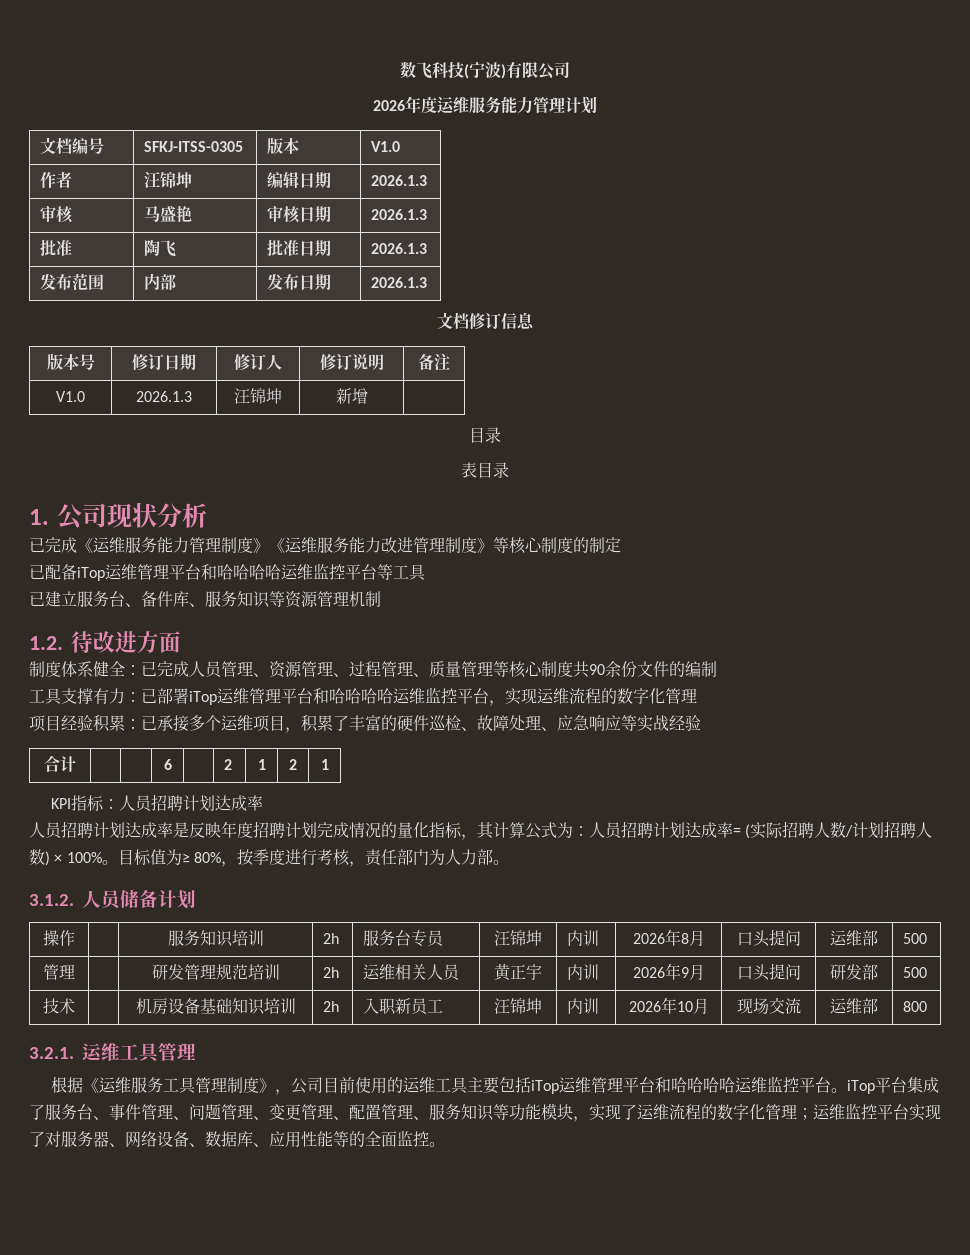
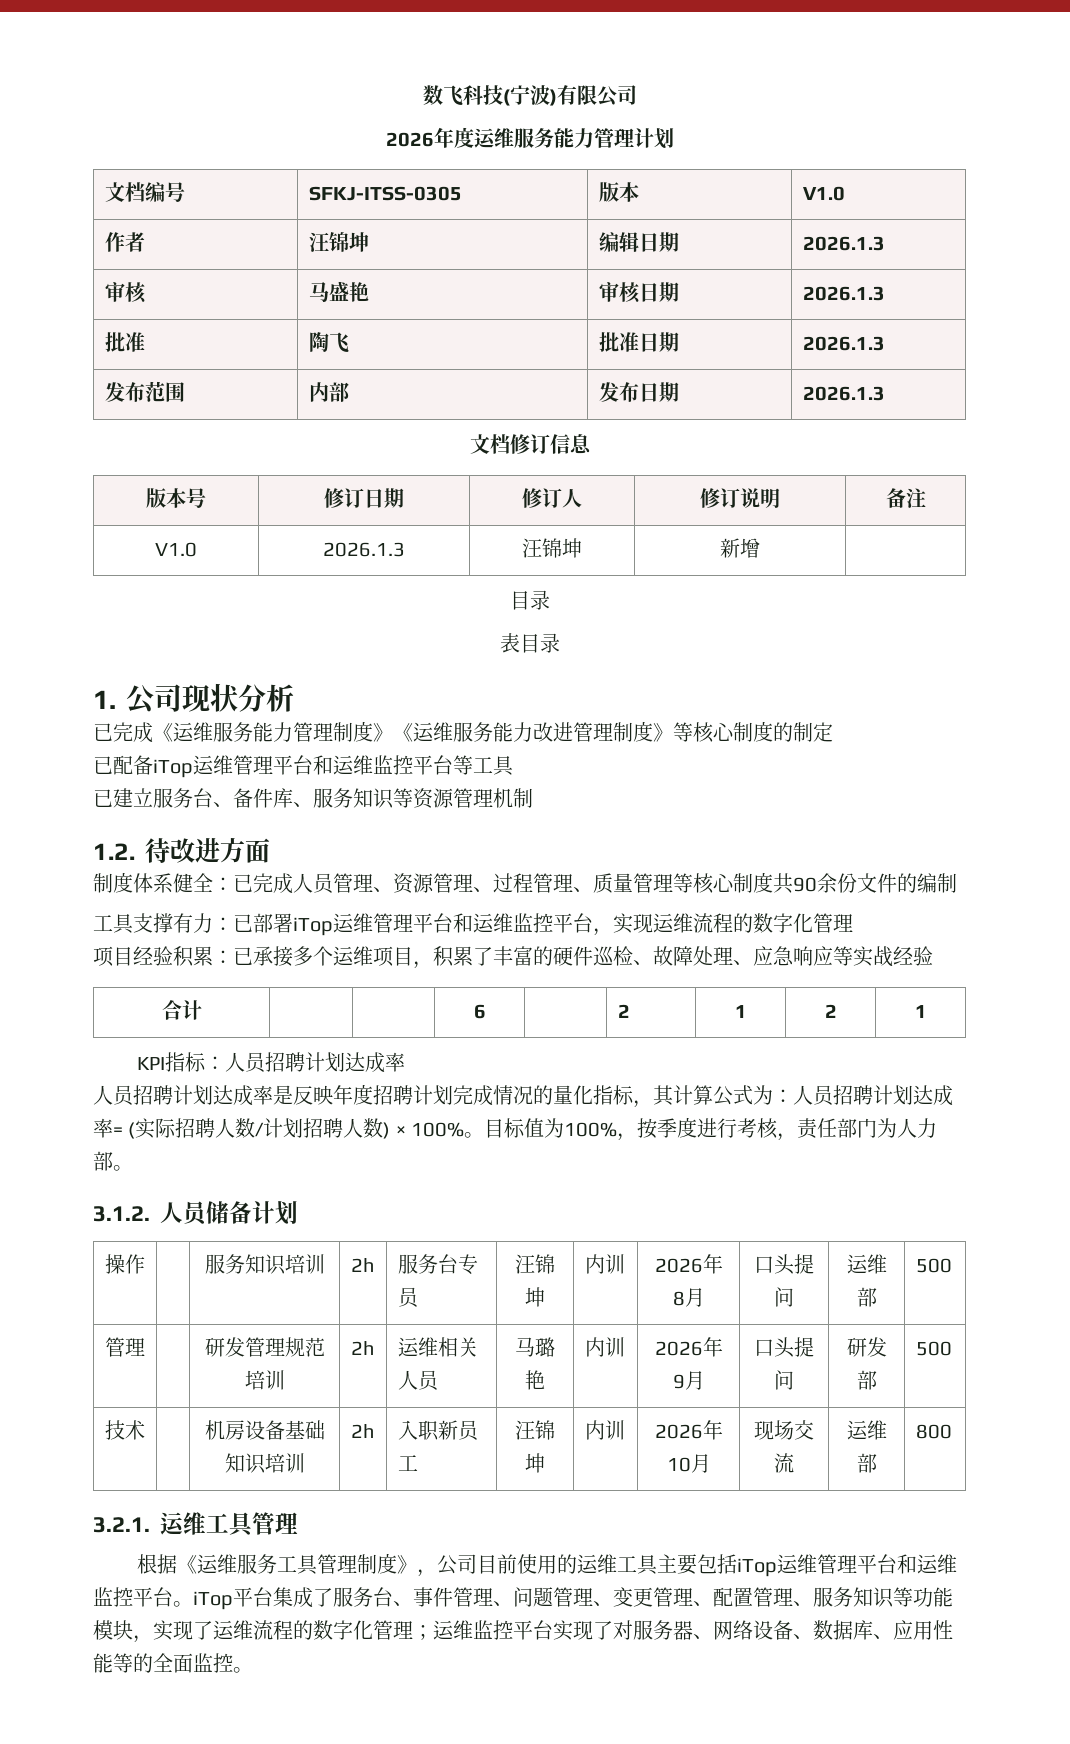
[217,564,281,580] 哈哈哈哈 -> (333, 765) none
[329,688,393,704] 哈哈哈哈 -> (473, 923) none
[181,852,221,863] ≥ 80% -> [564,1122,618,1137] 100%
[494,963,542,981] 黄正宇 -> [515,1337,555,1357] [525,1370,545,1390] 马璐艳
[671,1077,736,1093] 哈哈哈哈 -> (918, 1564) none

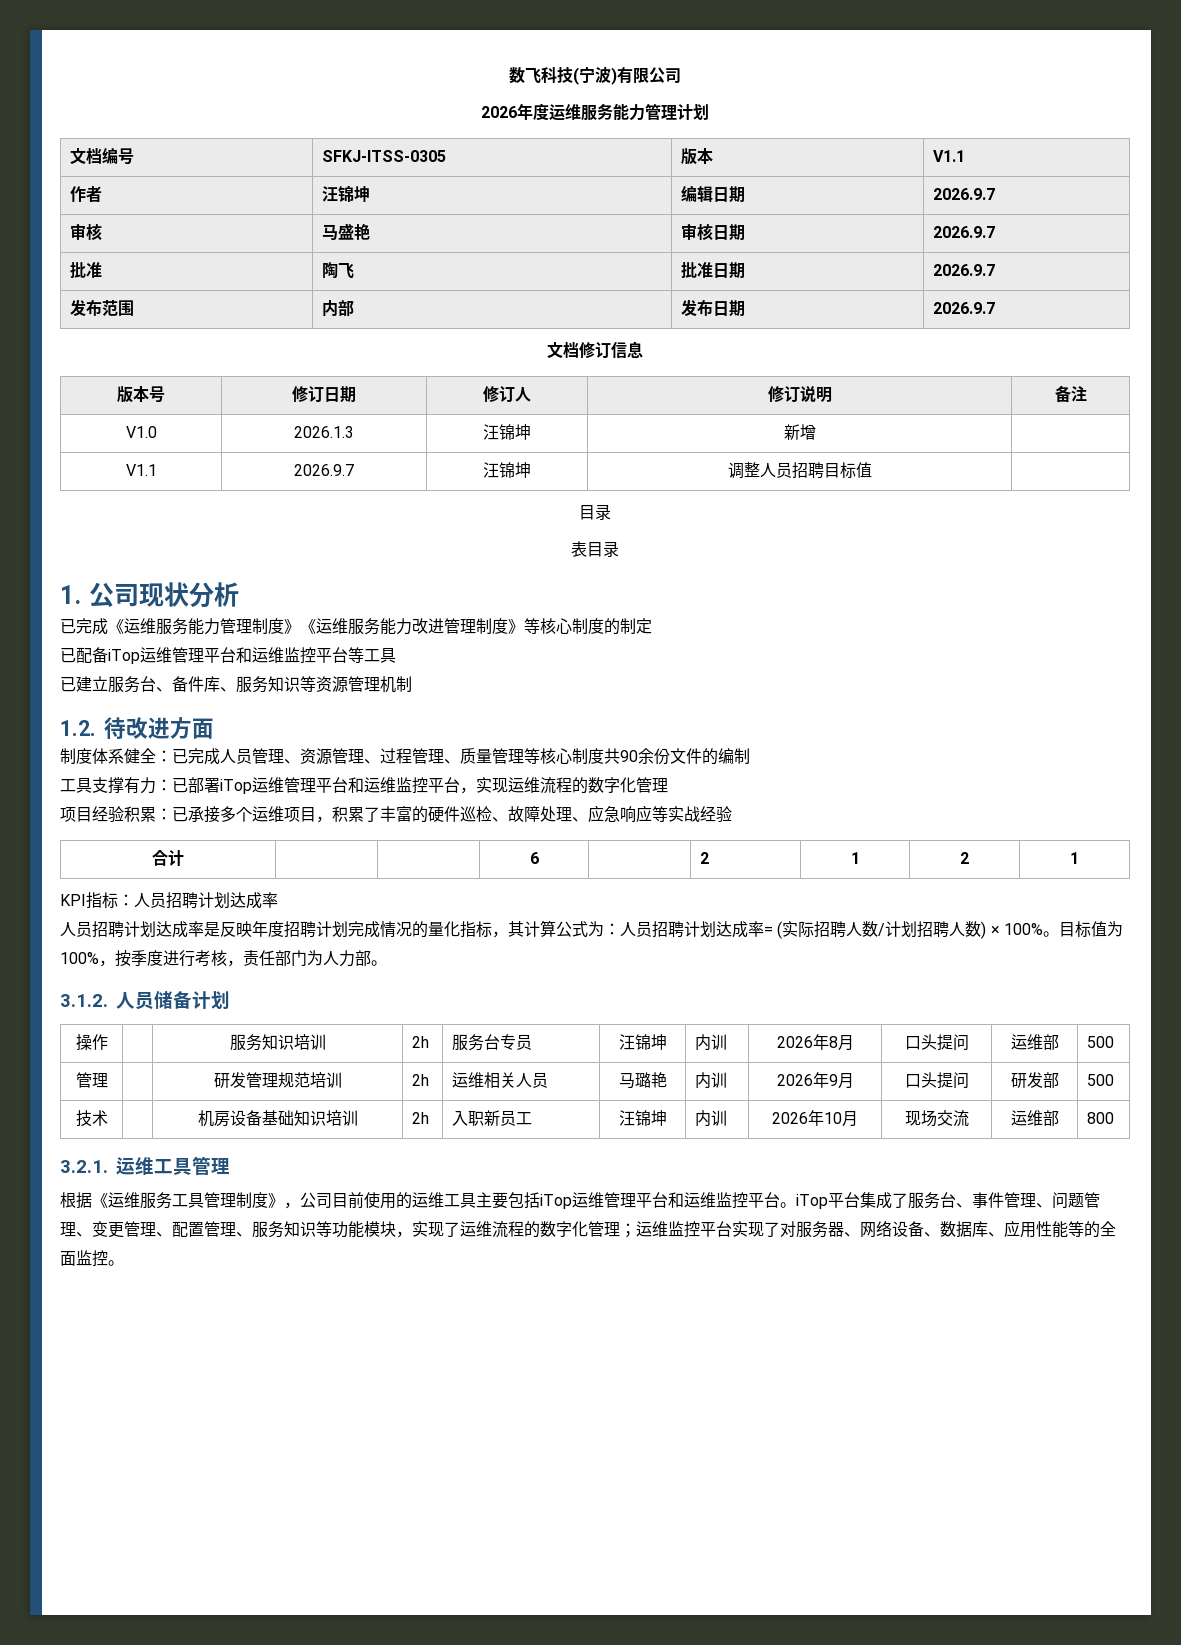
[802,186,845,201] V1.0 -> [932,150,965,162] V1.1
[802,236,885,251] 2026.1.3 -> [932,188,995,200] 2026.9.7
[802,286,885,301] 2026.1.3 -> [932,226,995,238] 2026.9.7
[802,336,885,351] 2026.1.3 -> [932,264,995,276] 2026.9.7
[802,386,885,401] 2026.1.3 -> [932,302,995,314] 2026.9.7
(760, 548) none -> [125,464,157,476] [294,464,354,476] [483,462,531,478] [727,462,872,479] // V1.1 | 2026.9.7 | 汪锦坤 | 调整人员招聘目标值 |

